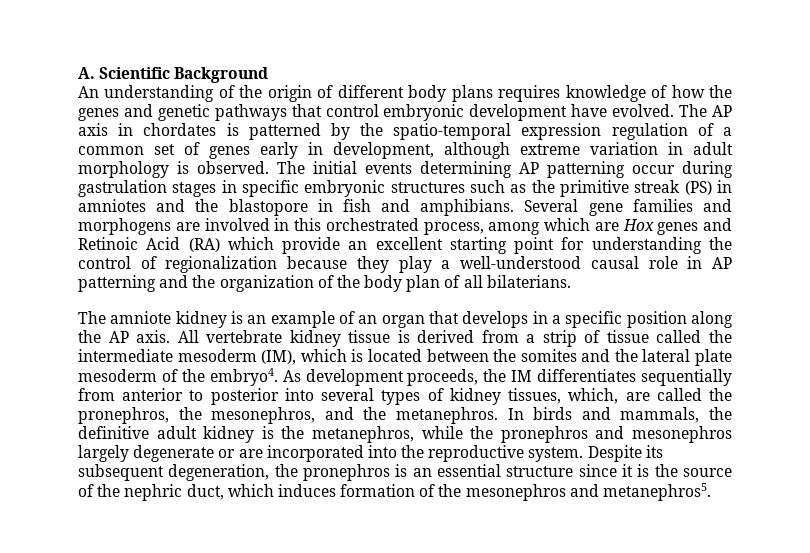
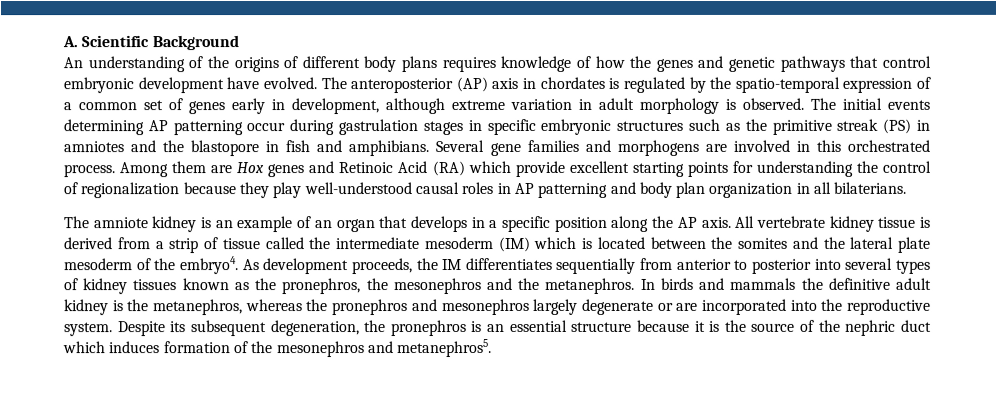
[267,85,312,102] origin -> [233,57,279,73] origins
[711,105,732,117] AP -> [350,77,488,94] anteroposterior (AP)
[248,123,321,140] patterned -> [622,76,685,93] regulated
[611,123,688,140] regulation -> (913, 85) none
[423,218,590,235] process, among which -> [63,161,207,178] process. Among them
[348,241,368,250] an -> (565, 168) none
[514,237,555,254] point -> [686,161,728,177] points
[441,260,451,269] a -> (302, 190) none
[648,256,678,269] role -> [461,182,494,195] roles
[192,275,461,292] the organization of the body plan of -> [638,181,810,198] body plan organization in
[261,350,297,365] (IM), -> [498,236,531,253] (IM)
[508,388,702,404] tissues, which, are called -> [133,278,250,291] tissues known as
[211,407,316,424] mesonephros, -> [393,278,482,295] mesonephros
[620,407,700,423] mammals, -> [730,277,797,290] mammals
[421,426,463,439] while -> [245,299,303,312] whereas
[578,464,617,477] since -> [636,319,690,332] because
[186,484,224,500] duct, -> [901,319,933,332] duct

